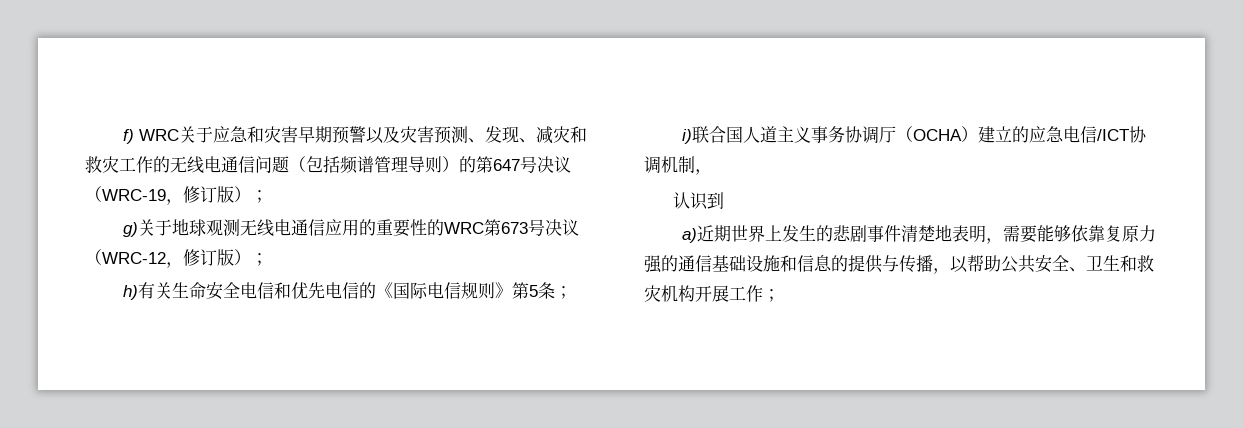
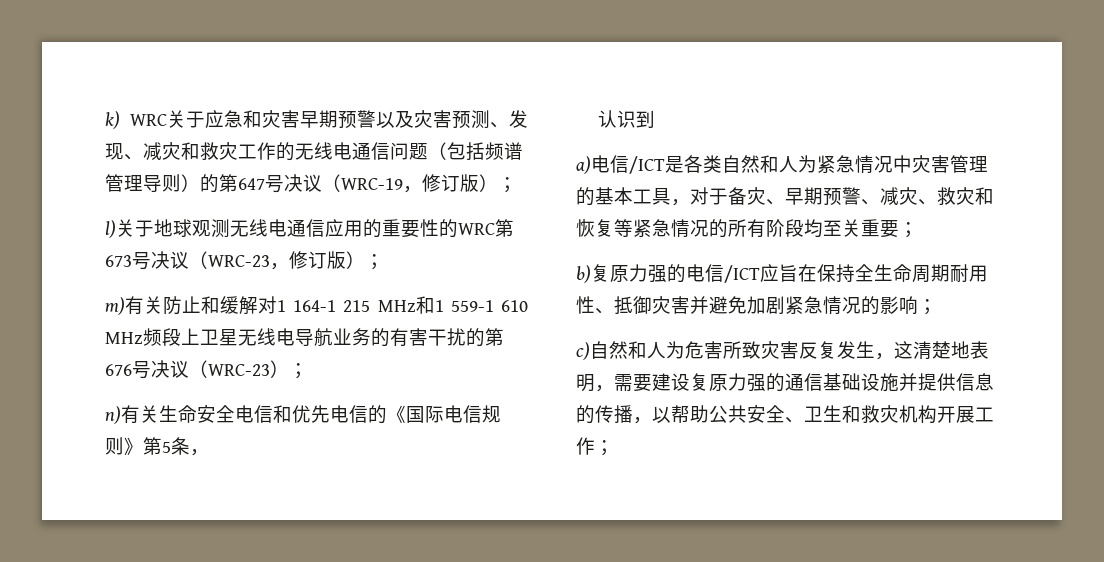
[123,129,135,144] f) -> [105,111,120,129] k)
[123,222,139,237] g) -> [105,220,116,238] l)
[102,249,268,268] [123,285,139,300] WRC-12，修订版）； // h) -> [208,251,384,270] [105,296,528,315] [105,328,504,347] [105,360,308,379] [105,406,121,424] WRC-23，修订版）； // m)有关防止和缓解对1 164-1 215 MHz和1 559-1 610 MHz频段上卫星无线电导航业务的有害干扰的第676号决议（WRC-23）； // n)
[555,286,573,299] [682,126,1148,144] [644,156,712,175] [673,192,725,210] [682,225,902,243] ； // i)联合国人道主义事务协调厅（OCHA）建立的应急电信/ICT协调机制， // 认识到 // a)近期世界上发生的悲剧事件 -> [190,449,209,456] [598,110,656,128] [576,155,988,174] [576,187,994,206] [576,219,918,238] [576,264,988,283] [576,296,937,315] [576,341,913,360] ， // 认识到 // a)电信/ICT是各类自然和人为紧急情况中灾害管理的基本工具，对于备灾、早期预警、减灾、救灾和恢复等紧急情况的所有阶段均至关重要； // b)复原力强的电信/ICT应旨在保持全生命周期耐用性、抵御灾害并避免加剧紧急情况的影响； // c)自然和人为危害所致灾害反复发生，这
[1037,225,1106,242] 能够依靠 -> [652,373,690,391] 建设
[780,255,899,273] 和信息的提供与 -> [899,373,994,391] [576,405,595,424] 并提供信息的

